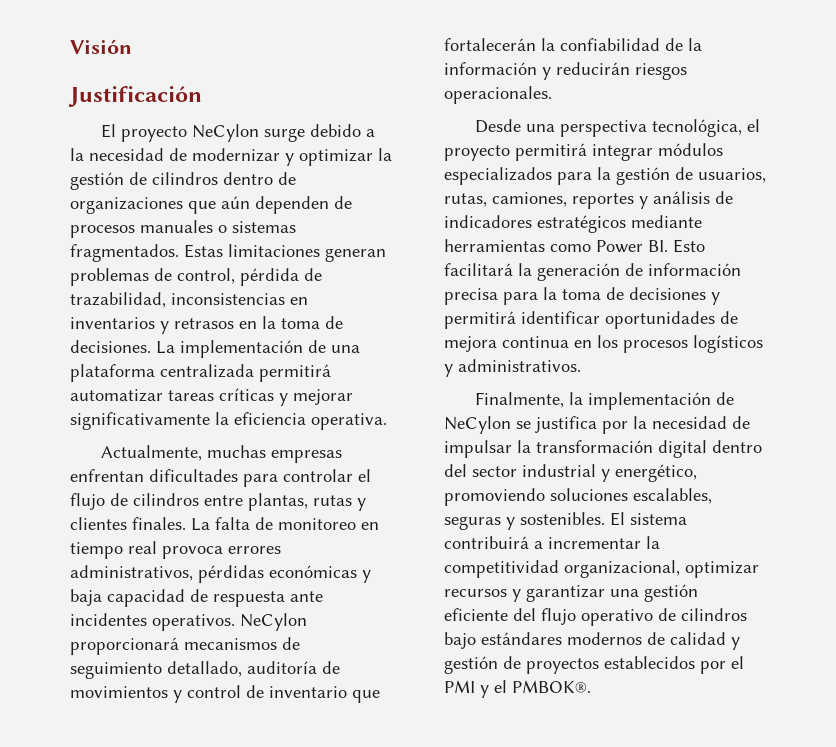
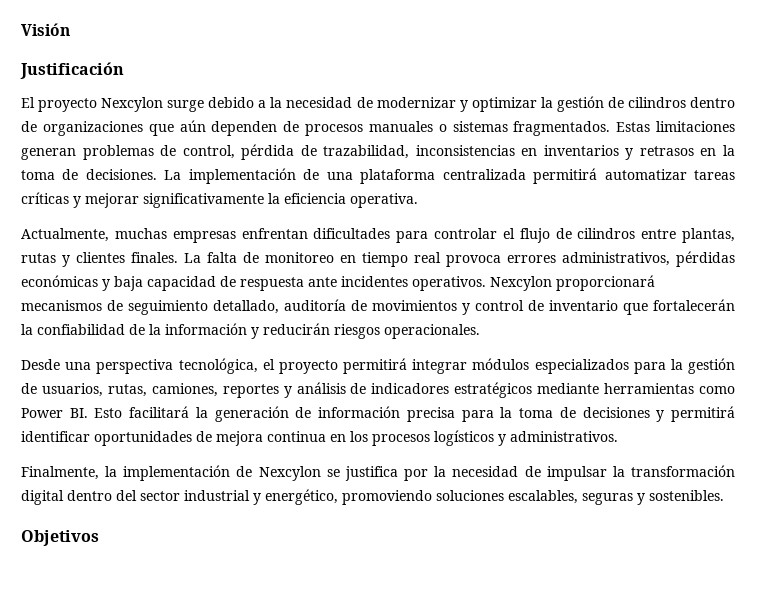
[191,124,259,142] NeCylon -> [101,97,164,112] Nexcylon
[240,613,307,631] NeCylon -> [490,276,552,291] Nexcylon
[444,416,511,434] NeCylon -> [258,466,321,481] Nexcylon
[610,512,687,526] [444,536,660,549] [444,560,759,578] [444,584,698,602] [444,608,747,626] [444,632,740,650] [444,656,744,674] [444,680,591,698] El sistema contribuirá a incrementar la competitividad organizacional, optimizar recursos y garantizar una gestión eficiente del flujo operativo de cilindros bajo estándares modernos de calidad y gestión de proyectos establecidos por el PMI y el PMBOK®. -> [21,530,99,546] // Objetivos

